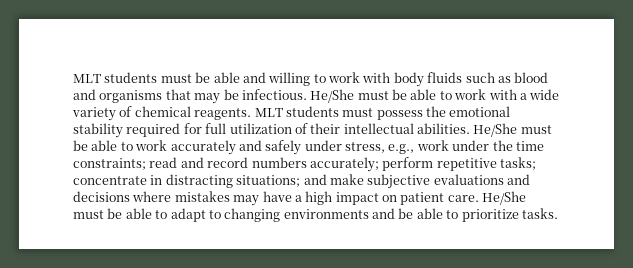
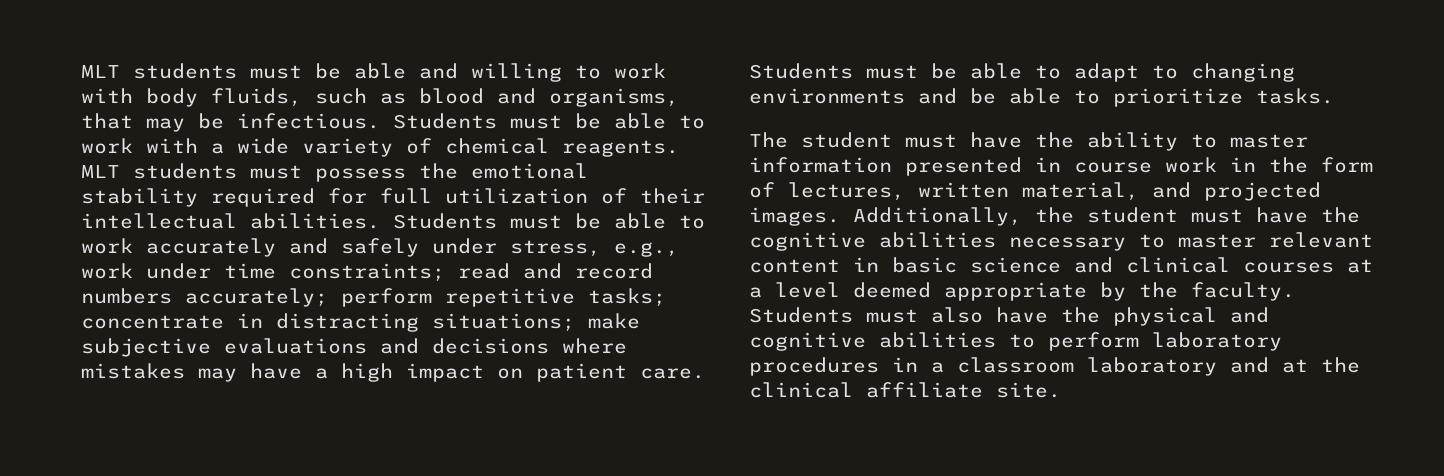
[427,72,463,83] fluids -> [211,88,302,107] fluids,
[99,90,163,103] organisms -> [549,88,679,107] organisms,
[310,89,355,103] He/She -> [393,113,497,129] Students
[473,123,518,137] He/She -> [393,213,497,229] Students
[492,140,513,151] the -> (211, 271) none
[303,174,327,185] and -> (575, 322) none
[482,191,527,205] He/She -> [749,63,853,79] Students
(558, 213) none -> [749,132,1308,151] [749,157,1373,176] [749,182,1321,201] [749,207,1360,226] [749,232,1373,251] [749,257,1373,273] [749,282,1295,301] [749,307,1269,326] [749,332,1282,351] [749,357,1360,376] [749,382,1061,398] // The student must have the ability to master information presented in course work in the form of lectures, written material, and projected images. Additionally, the student must have the cognitive abilities necessary to master relevant content in basic science and clinical courses at a level deemed appropriate by the faculty. Students must also have the physical and cognitive abilities to perform laboratory procedures in a classroom laboratory and at the clinical affiliate site.

